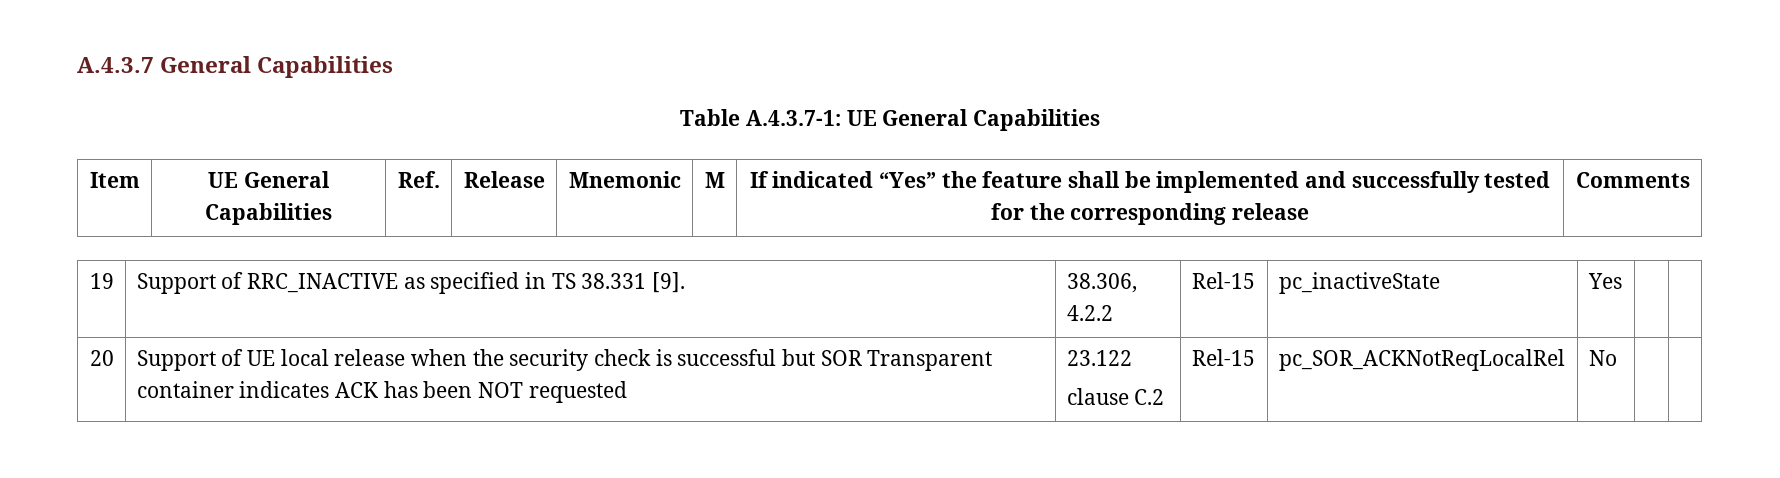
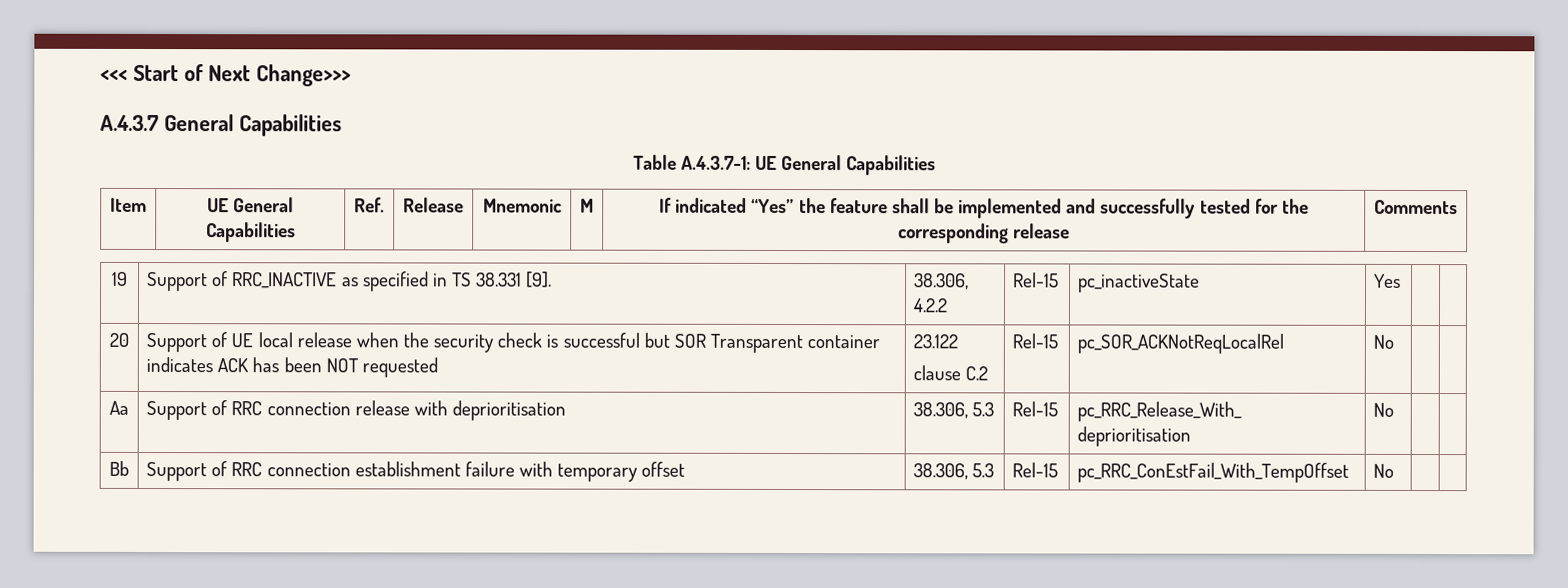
(77, 65) none -> [100,64,351,87] <<< Start of Next Change>>> //
(1617, 358) none -> [109,400,129,415] [146,400,567,421] [913,402,995,419] [1012,401,1059,417] [1077,401,1243,422] [1077,426,1192,447] [1373,402,1395,417] [109,460,129,476] [146,461,686,482] [913,463,995,480] [1012,462,1059,478] [1077,462,1350,483] [1373,463,1395,478] // Aa | Support of RRC connection release with deprioritisation | 38.306, 5.3 | Rel-15 | pc_RRC_Release_With_ deprioritisation | No | | // Bb | Support of RRC connection establishment failure with temporary offset | 38.306, 5.3 | Rel-15 | pc_RRC_ConEstFail_With_TempOffset | No | |

